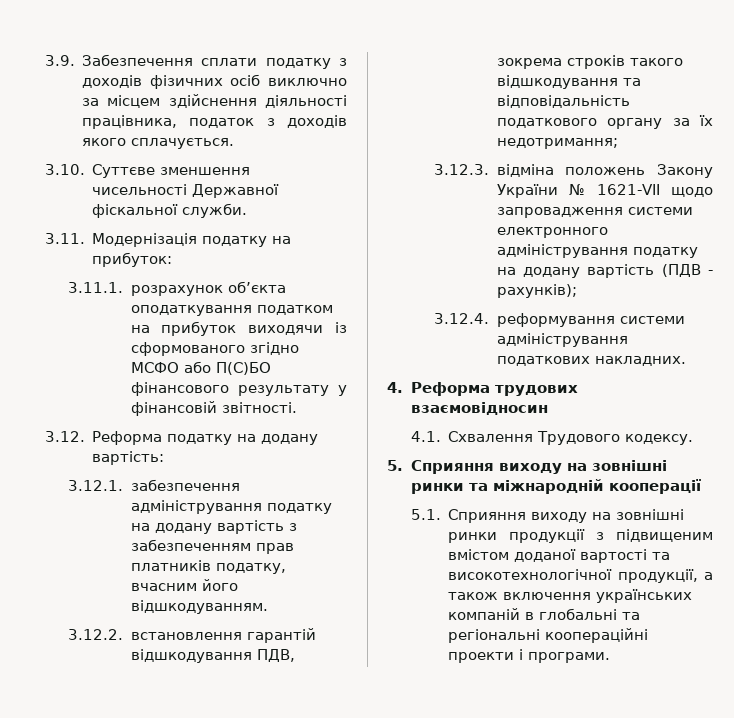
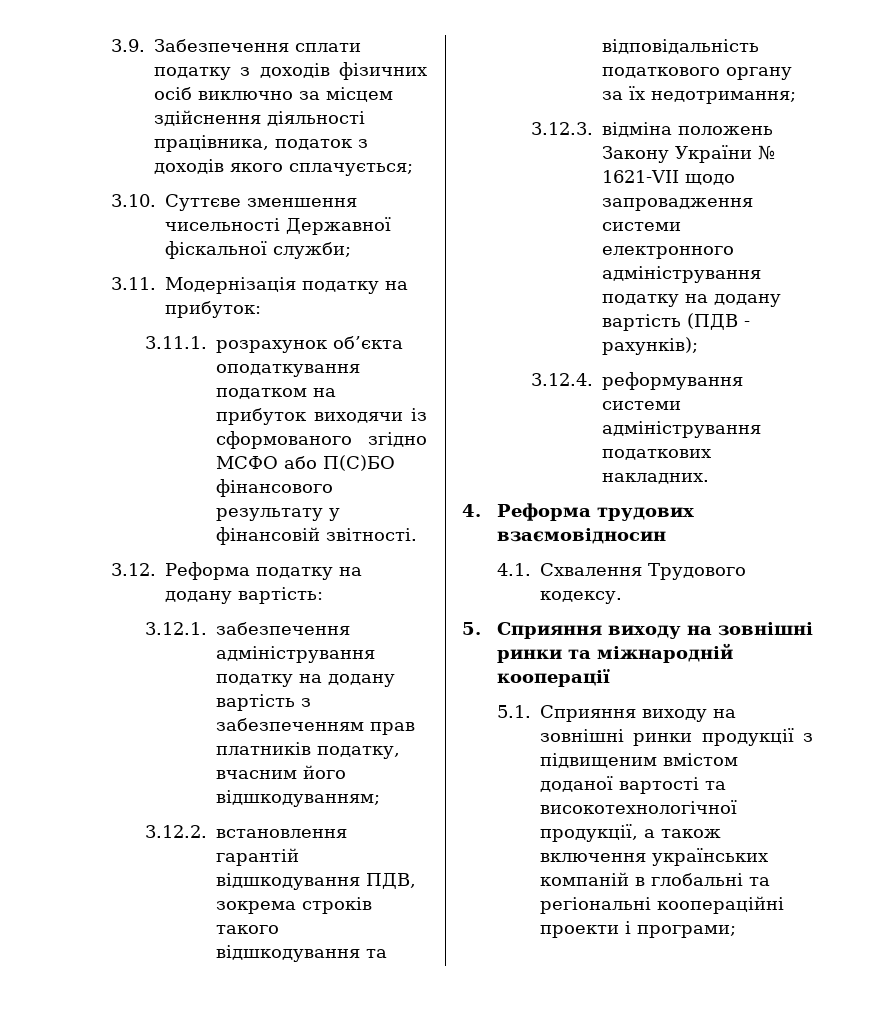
[131,138,235,149] сплачується. -> [288,163,413,176] сплачується;
[182,203,248,218] служби. -> [272,242,351,259] служби;
[130,600,268,614] відшкодуванням. -> [216,790,381,807] відшкодуванням;
[528,652,611,663] програми. -> [636,925,736,938] програми;

